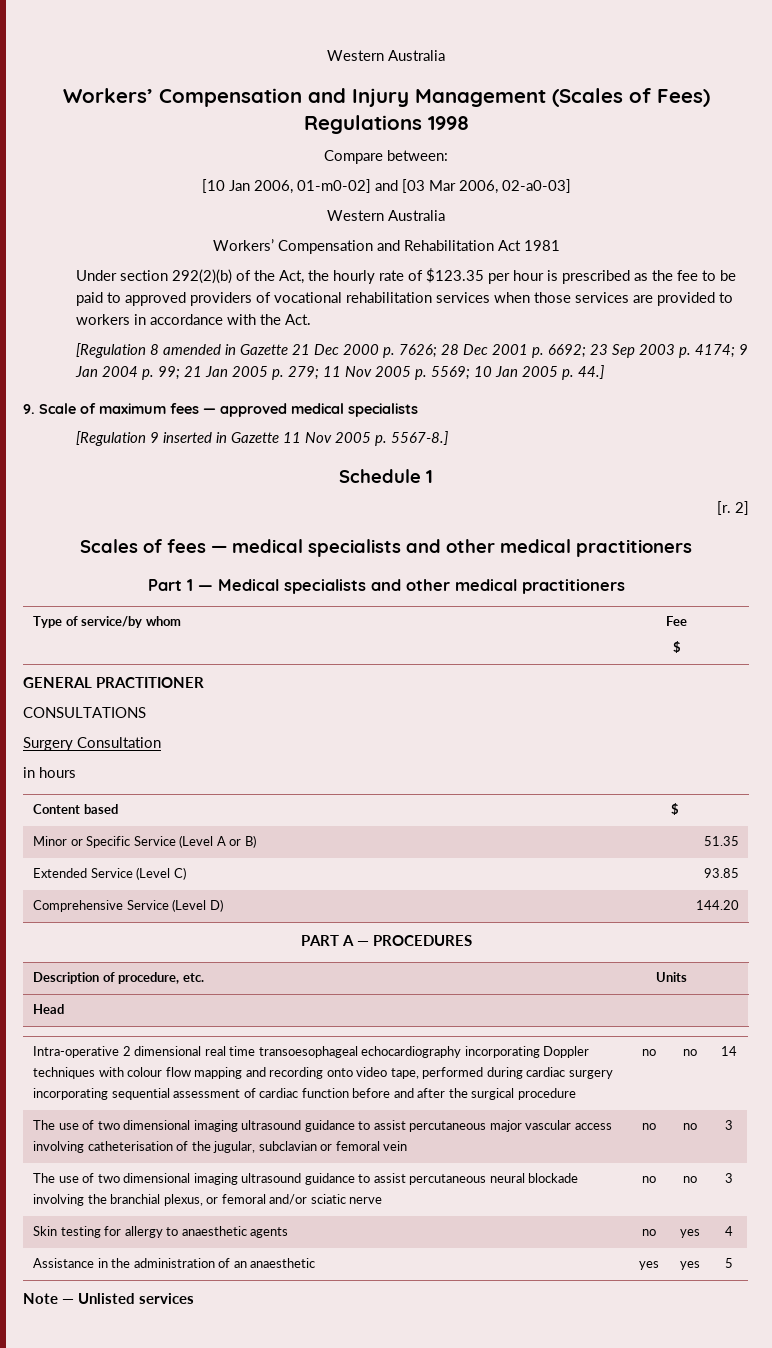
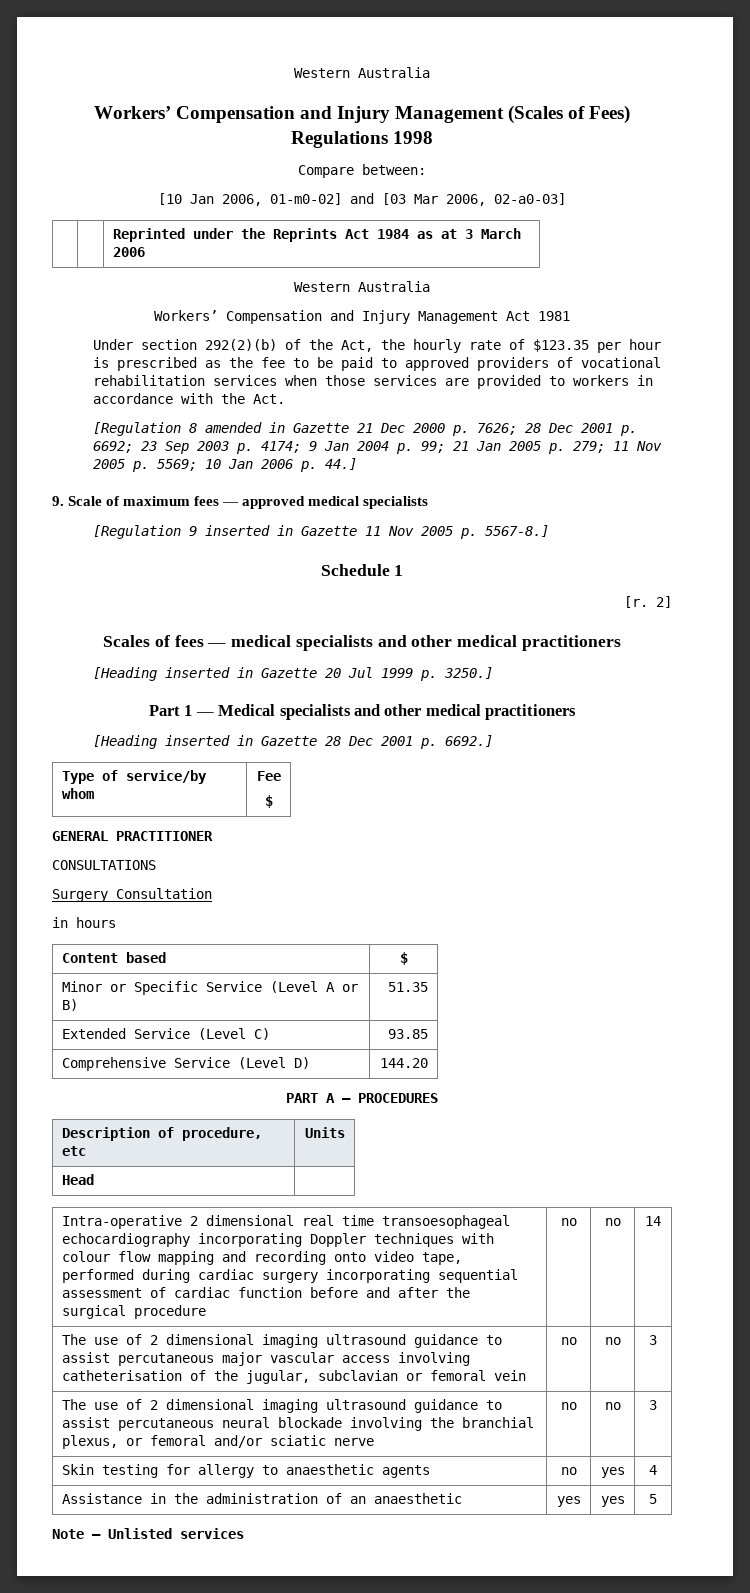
[327,210,445,221] [212,239,494,254] // Western Australia // Workers’ Compensation and Rehabilitation -> [112,228,521,242] [112,247,145,257] [294,281,430,292] [154,310,498,324] // | | Reprinted under the Reprints Act 1984 as at 3 March 2006 // Western Australia // Workers’ Compensation and Injury Management
[522,366,559,377] 2005 -> [260,459,293,469] 2006
(692, 548) none -> [92,667,493,681] // [Heading inserted in Gazette 20 Jul 1999 p. 3250.]
(625, 586) none -> [92,735,493,749] // [Heading inserted in Gazette 28 Dec 2001 p. 6692.]
[182,973,204,982] etc. -> [61,1146,86,1156] etc
[97,1121,120,1130] two -> [149,1335,158,1345] 2
[97,1174,120,1183] two -> [149,1400,158,1410] 2

